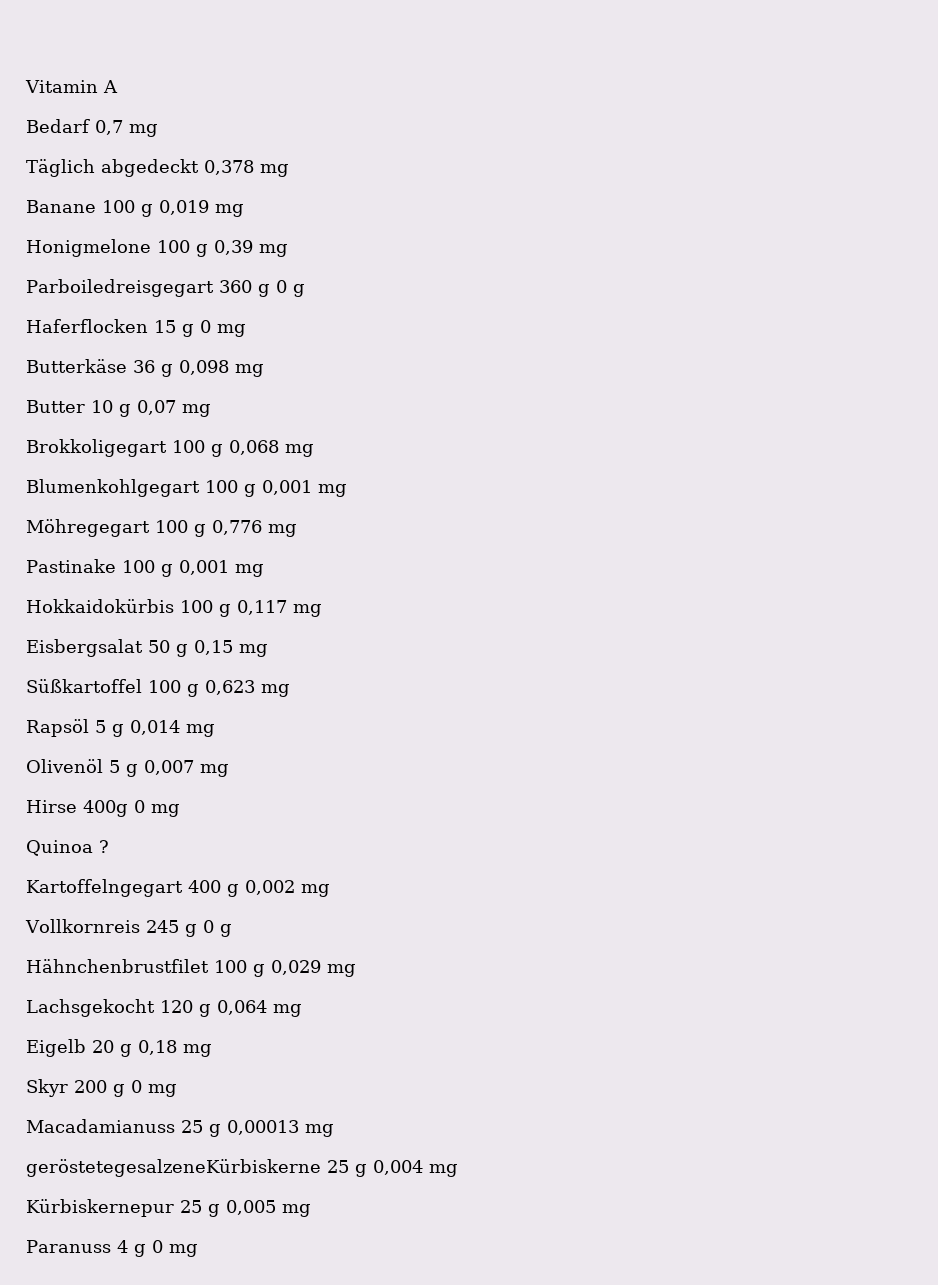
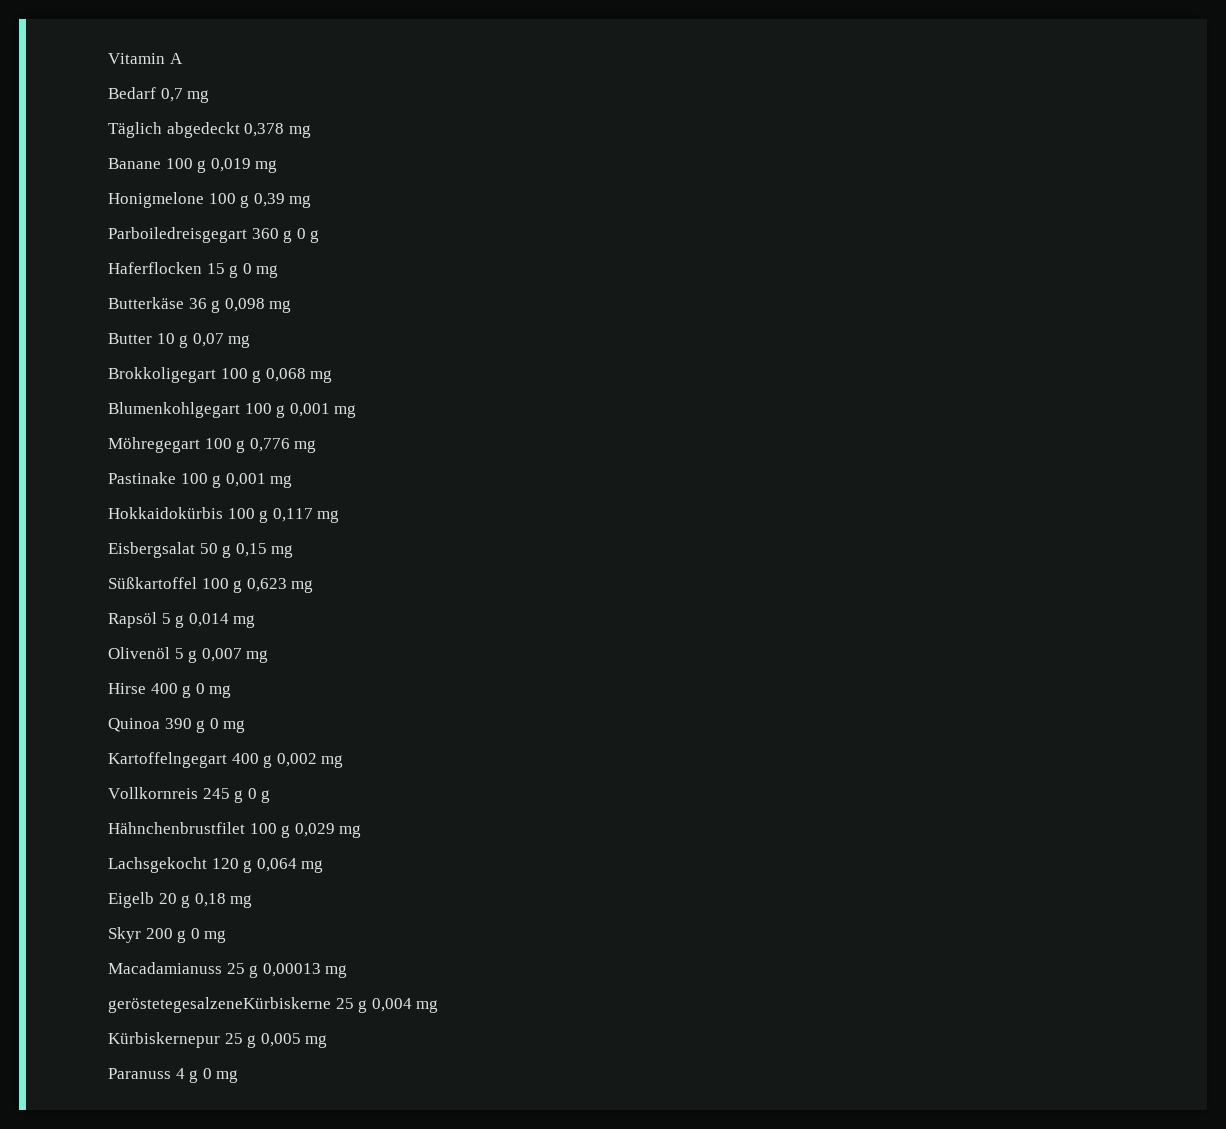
[83,800,128,817] 400g -> [150,683,192,698] 400 g
[99,840,109,853] ? -> [164,718,246,733] 390 g 0 mg

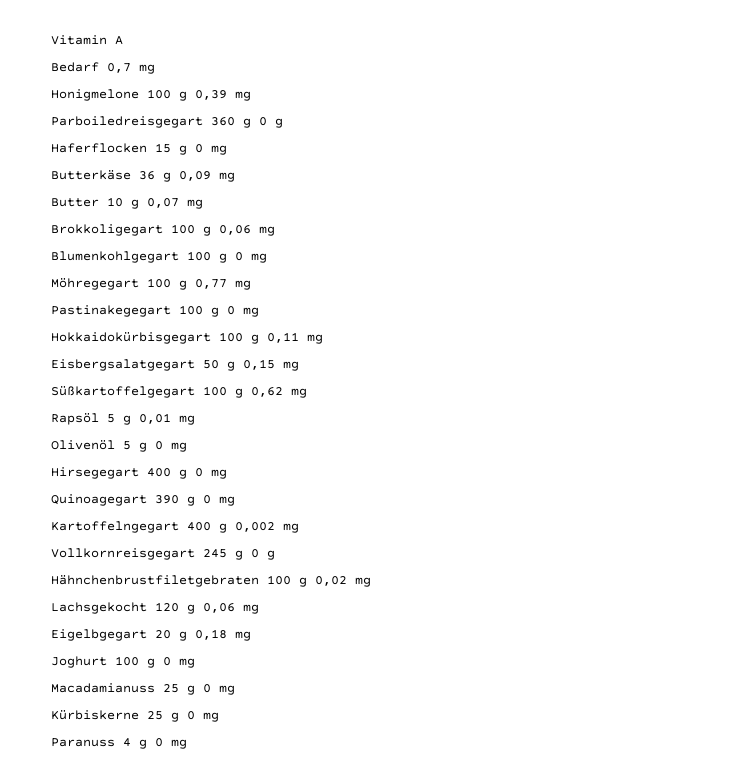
[108,122,311,138] [108,158,278,173] // Täglich abgedeckt 0,378 mg // Banane 100 g 0,019 mg -> (155, 69) none
[224,298,265,312] 0,098 -> [179,171,211,181] 0,09
[265,368,306,382] 0,068 -> [219,225,251,235] 0,06
[289,403,330,417] 0,001 -> [235,252,243,261] 0
[249,438,317,453] [108,472,293,488] [108,507,340,523] [108,542,195,558] 0,776 mg // Pastinake 100 g 0,001 mg // Hokkaidokürbis 100 g 0,117 mg // Eisbergsalat -> [195,279,251,290] [51,305,259,317] [51,332,323,344] [51,359,195,371] 0,77 mg // Pastinakegegart 100 g 0 mg // Hokkaidokürbisgegart 100 g 0,11 mg // Eisbergsalatgegart
[108,577,287,593] Süßkartoffel 100 g 0,623 -> [51,386,283,398] Süßkartoffelgegart 100 g 0,62
[188,613,229,627] 0,014 -> [139,413,171,424] 0,01
[201,648,269,663] [108,683,146,694] 0,007 mg // Hirse -> [155,441,187,452] [51,467,139,479] 0 mg // Hirsegegart
[108,718,160,732] Quinoa -> [51,494,147,506] Quinoagegart
[108,787,198,799] Vollkornreis -> [51,548,195,560] Vollkornreisgegart
[108,822,335,838] Hähnchenbrustfilet 100 g 0,029 -> [51,575,347,587] Hähnchenbrustfiletgebraten 100 g 0,02
[256,858,324,873] [108,892,154,908] 0,064 mg // Eigelb -> [203,603,259,614] [51,629,147,641] 0,06 mg // Eigelbgegart
[108,927,173,943] Skyr 200 -> [51,656,139,668] Joghurt 100
[262,963,348,978] [108,997,439,1013] [108,1032,301,1048] 0,00013 mg // geröstetegesalzeneKürbiskerne 25 g 0,004 mg // Kürbiskernepur 25 g 0,005 -> [203,684,235,695] [51,710,195,722] 0 mg // Kürbiskerne 25 g 0

